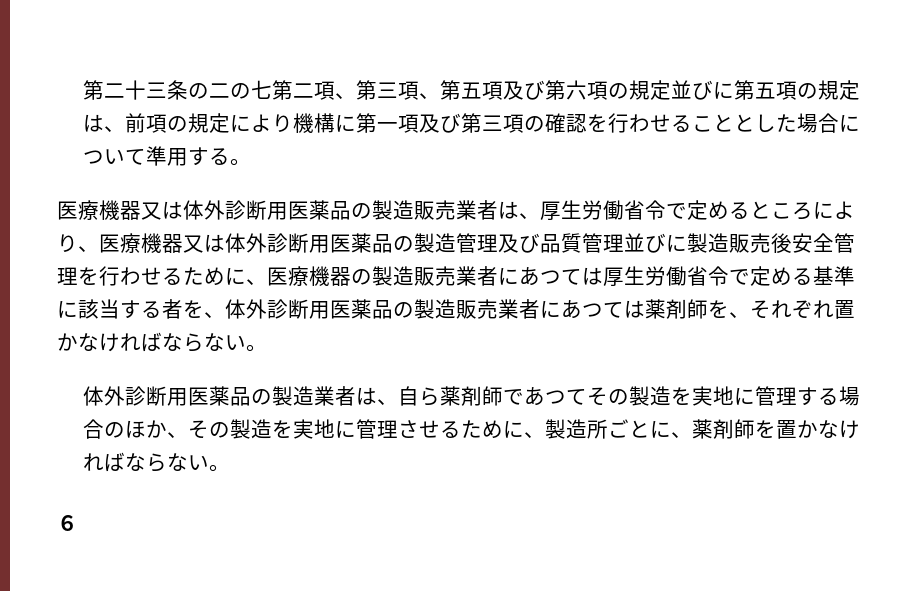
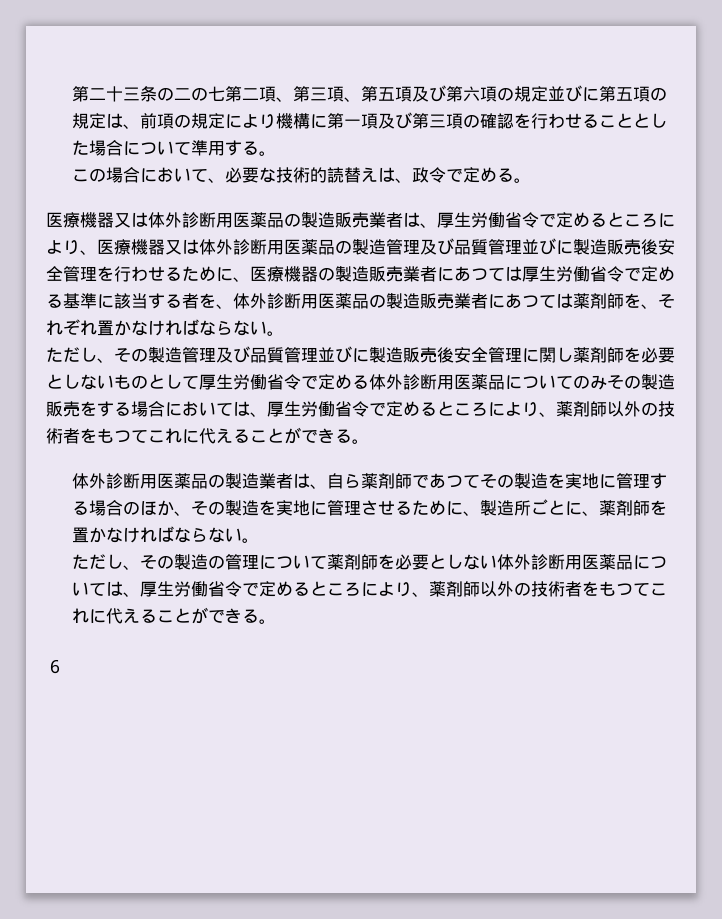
(252, 162) none -> [71,167,531,183] // この場合において、必要な技術的読替えは、政令で定める。
(267, 348) none -> [46,346,675,363] [46,374,675,390] [46,401,675,417] [46,427,369,444] // ただし、その製造管理及び品質管理並びに製造販売後安全管理に関し薬剤師を必要としないものとして厚生労働省令で定める体外診断用医薬品についてのみその製造販売をする場合においては、厚生労働省令で定めるところにより、薬剤師以外の技術者をもつてこれに代えることができる。
(231, 468) none -> [71,554,667,570] [71,581,667,597] [71,607,276,624] // ただし、その製造の管理について薬剤師を必要としない体外診断用医薬品については、厚生労働省令で定めるところにより、薬剤師以外の技術者をもつてこれに代えることができる。

